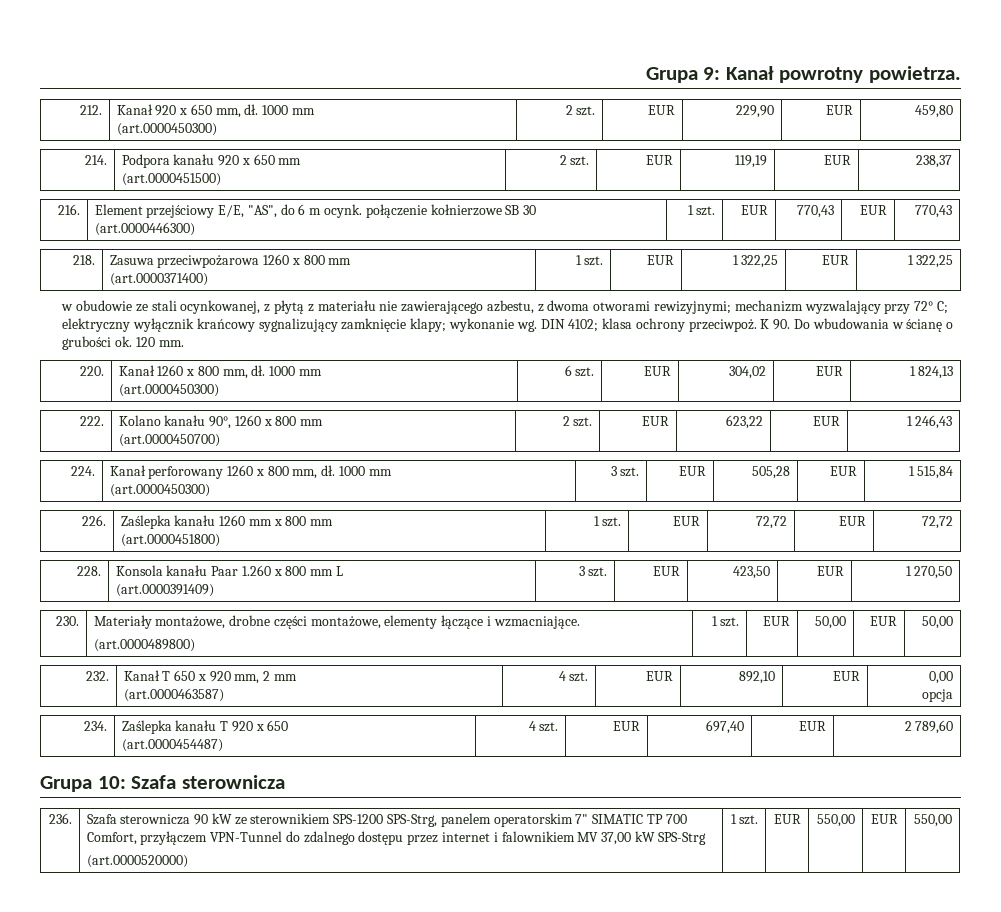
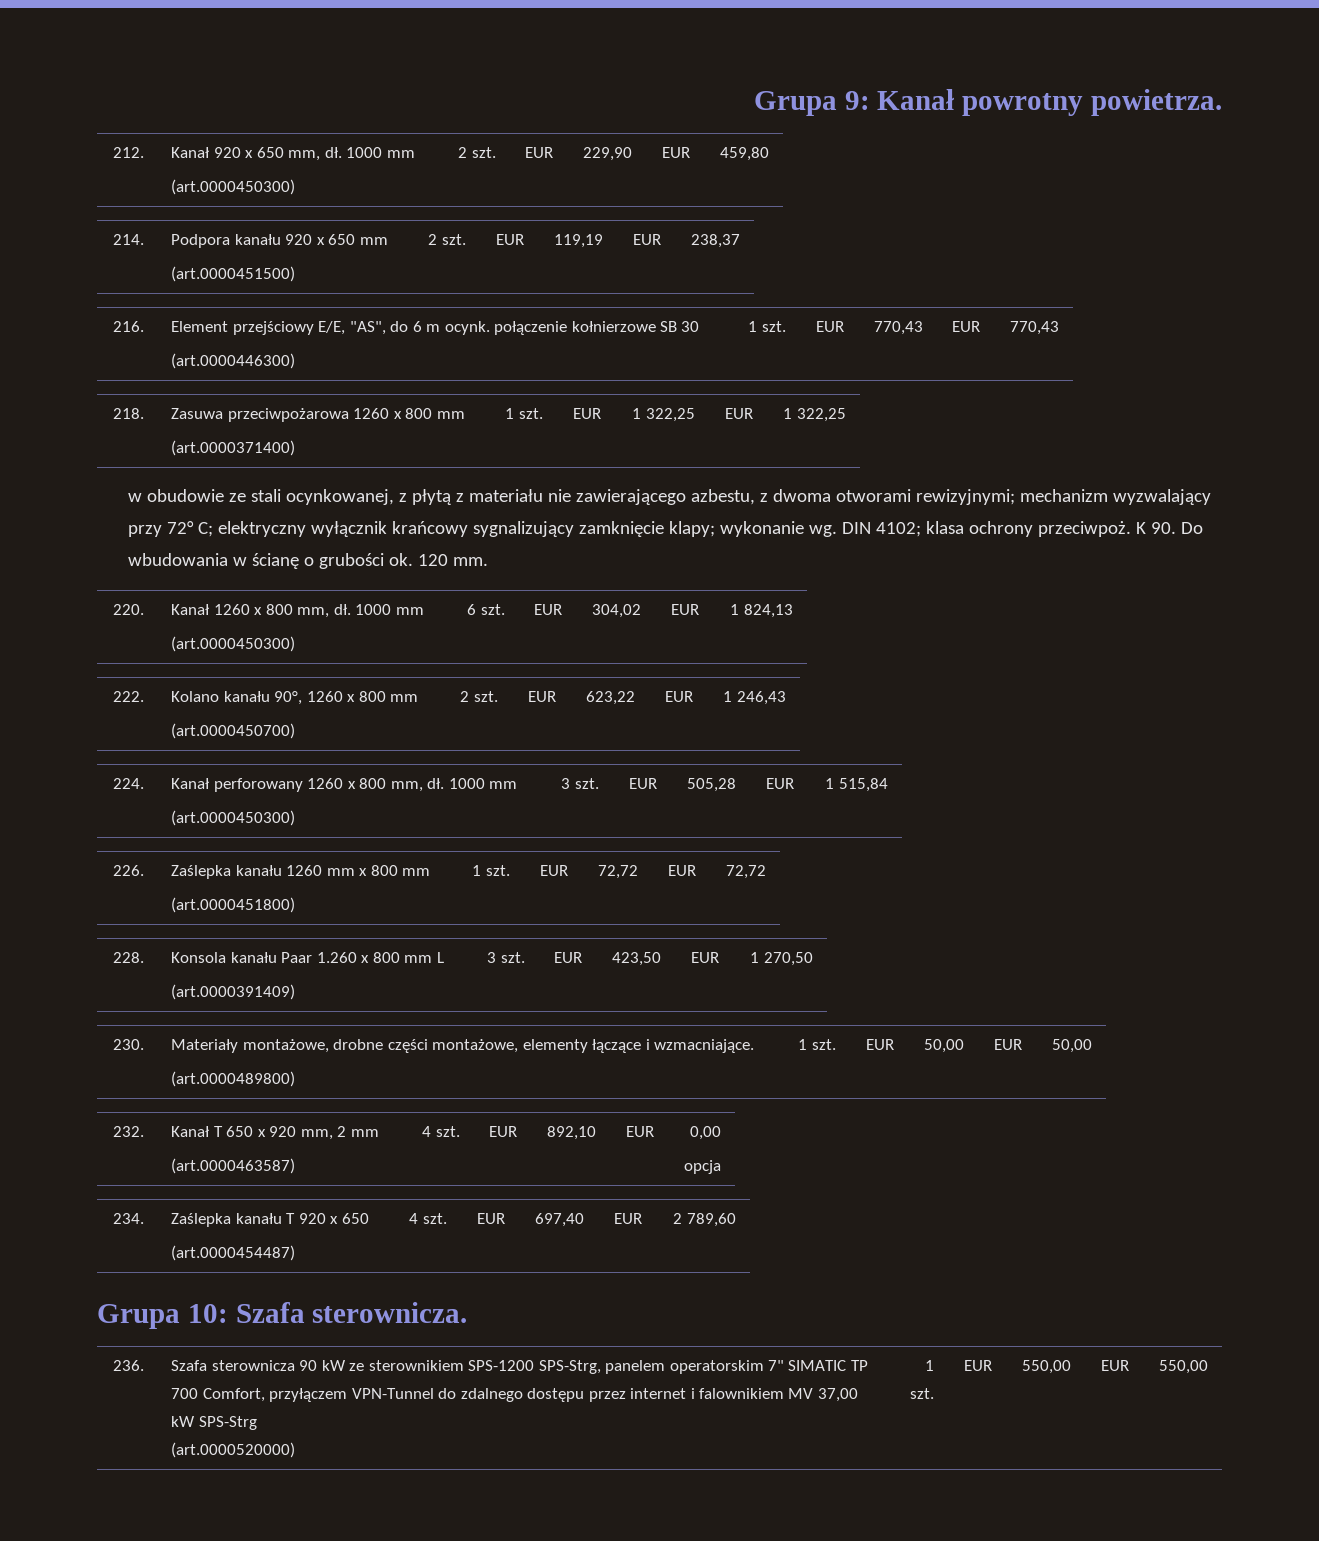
[181,775,285,789] sterownicza -> [312,1302,468,1323] sterownicza.

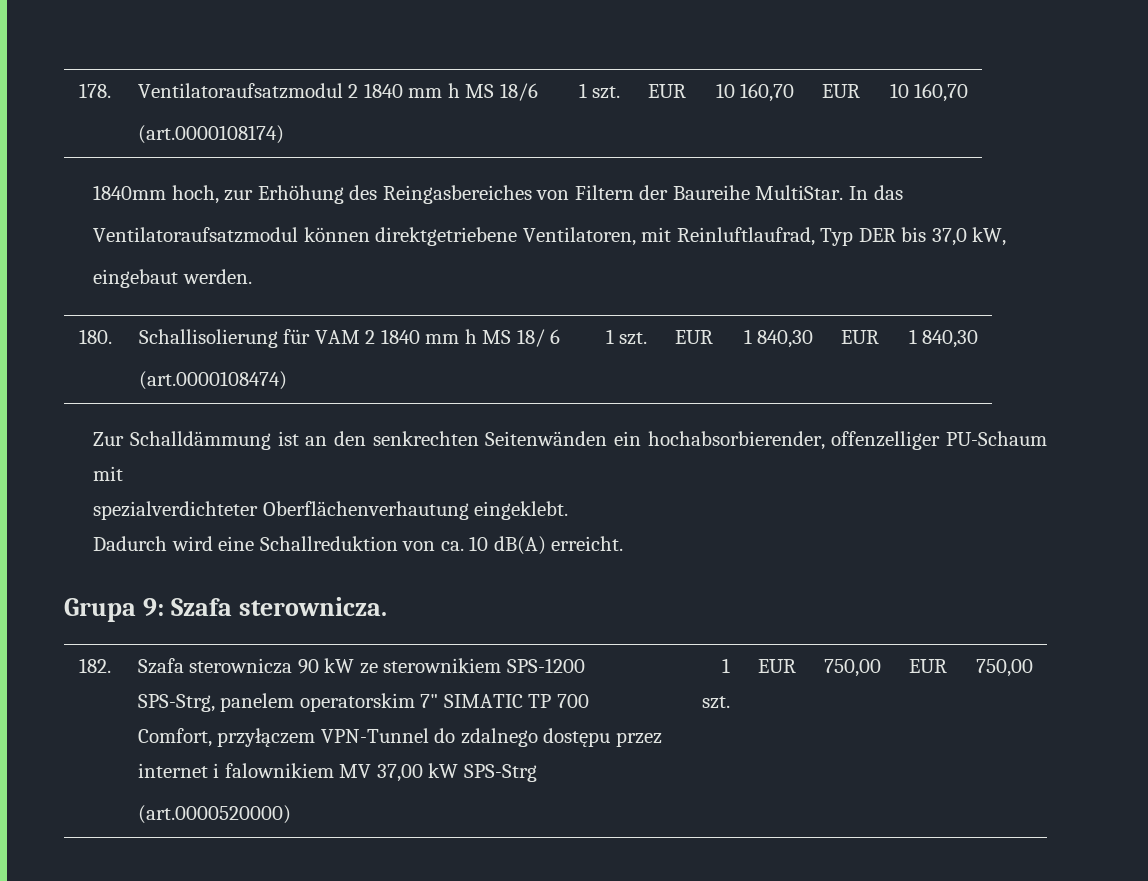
[753,89,1222,116] [112,147,144,158] [171,147,415,161] [171,179,296,195] [458,147,496,158] [524,147,553,158] [582,147,632,161] [661,147,690,158] [719,147,769,161] [112,234,144,245] [171,234,388,248] [171,266,296,282] [428,234,466,245] [495,234,524,245] [553,234,603,248] [632,234,661,245] [690,234,740,248] [112,321,144,332] [171,321,700,335] [171,353,296,369] [748,321,786,332] [815,321,844,332] [873,321,923,335] [951,321,980,332] [1009,321,1059,335] [112,408,144,419] [171,408,465,422] [171,440,296,456] Grupa 9: Kanał powrotny powietrza. // 212. | Kanał 920 x 650 mm, dł. 1000 mm // (art.0000450300) | 2 szt. | EUR | 229,90 | EUR | 459,80 // 214. | Podpora kanału 920 x 650 mm // (art.0000451500) | 2 szt. | EUR | 119,19 | EUR | 238,37 // 216. | Element przejściowy E/E, "AS", do 6 m ocynk. połączenie kołnierzowe SB 30 // (art.0000446300) | 1 szt. | EUR | 770,43 | EUR | 770,43 // 218. | Zasuwa przeciwpożarowa 1260 x 800 mm // (art.0000371400) -> [79,83,112,98] [137,83,538,101] [137,125,284,144] [578,83,621,99] [648,84,687,98] [715,83,795,102] [822,84,861,98] [889,83,969,102] [93,185,903,204] [93,227,1007,246] [93,269,252,288] [79,329,113,344] [138,329,561,348] [138,371,287,390] 178. | Ventilatoraufsatzmodul 2 1840 mm h MS 18/6 // (art.0000108174) | 1 szt. | EUR | 10 160,70 | EUR | 10 160,70 // 1840mm hoch, zur Erhöhung des Reingasbereiches von Filtern der Baureihe MultiStar. In das // Ventilatoraufsatzmodul können direktgetriebene Ventilatoren, mit Reinluftlaufrad, Typ DER bis 37,0 kW, // eingebaut werden. // 180. | Schallisolierung für VAM 2 1840 mm h MS 18/ 6 // (art.0000108474)
[645,408,695,422] [724,408,753,419] [783,408,846,422] [127,489,1211,505] [127,521,1203,537] [127,553,488,569] [112,604,144,615] [171,604,424,618] [171,636,296,652] [467,604,505,615] [533,604,562,615] [591,604,641,618] [670,604,699,615] [730,604,793,618] [112,691,144,702] [171,691,419,705] [171,723,296,739] [460,691,498,702] [527,691,556,702] [585,691,635,705] [664,691,693,702] [723,691,786,705] [112,778,144,789] [171,778,518,792] [171,810,296,826] [561,778,599,789] [628,778,657,789] [686,778,736,792] [765,778,794,789] [825,778,888,792] [112,865,144,876] [171,865,431,879] [171,897,296,913] [472,865,510,876] [539,865,568,876] [597,865,638,879] [667,865,696,876] [725,865,766,879] [112,952,144,963] [171,952,444,963] [171,984,296,1000] [487,952,525,963] [553,952,582,963] [611,952,661,966] [690,952,719,963] [750,952,813,966] [112,1039,144,1050] [171,1039,755,1053] [171,1071,296,1087] [798,1039,836,1050] [865,1039,894,1050] [923,1039,964,1053] [993,1039,1022,1050] [1051,1039,1092,1053] [112,1126,144,1137] [171,1126,379,1140] [171,1158,296,1174] [422,1126,460,1137] [488,1126,517,1137] [546,1126,596,1140] [625,1126,654,1137] [689,1126,721,1140] [683,1160,721,1174] [112,1213,144,1224] [171,1213,369,1227] [171,1245,296,1261] [409,1213,447,1224] [476,1213,505,1224] [534,1213,584,1227] [613,1213,642,1224] [673,1213,736,1227] [97,1304,228,1329] 322,25 | EUR | 1 322,25 // w obudowie ze stali ocynkowanej, z płytą z materiału nie zawierającego azbestu, z dwoma otworami rewizyjnymi; mechanizm wyzwalający przy 72° C; elektryczny wyłącznik krańcowy sygnalizujący zamknięcie klapy; wykonanie wg. DIN 4102; klasa ochrony przeciwpoż. K 90. Do wbudowania w ścianę o grubości ok. 120 mm. // 220. | Kanał 1260 x 800 mm, dł. 1000 mm // (art.0000450300) | 6 szt. | EUR | 304,02 | EUR | 1 824,13 // 222. | Kolano kanału 90°, 1260 x 800 mm // (art.0000450700) | 2 szt. | EUR | 623,22 | EUR | 1 246,43 // 224. | Kanał perforowany 1260 x 800 mm, dł. 1000 mm // (art.0000450300) | 3 szt. | EUR | 505,28 | EUR | 1 515,84 // 226. | Zaślepka kanału 1260 mm x 800 mm // (art.0000451800) | 1 szt. | EUR | 72,72 | EUR | 72,72 // 228. | Konsola kanału Paar 1.260 x 800 mm L // (art.0000391409) | 3 szt. | EUR | 423,50 | EUR | 1 270,50 // 230. | Materiały montażowe, drobne części montażowe, elementy łączące i wzmacniające. // (art.0000489800) | 1 szt. | EUR | 50,00 | EUR | 50,00 // 232. | Kanał T 650 x 920 mm, 2 mm // (art.0000463587) | 4 szt. | EUR | 892,10 | EUR | 0,00 // opcja // 234. | Zaślepka kanału T 920 x 650 // (art.0000454487) | 4 szt. | EUR | 697,40 | EUR | 2 789,60 // Grupa 10: -> [757,330,814,348] [841,330,880,344] [908,329,979,348] [93,431,1047,450] [93,466,124,481] [93,501,569,520] [93,536,624,555] [64,598,165,622] 840,30 | EUR | 1 840,30 // Zur Schalldämmung ist an den senkrechten Seitenwänden ein hochabsorbierender, offenzelliger PU-Schaum mit // spezialverdichteter Oberflächenverhautung eingeklebt. // Dadurch wird eine Schallreduktion von ca. 10 dB(A) erreicht. // Grupa 9:
[112,1360,144,1371] 236. -> [79,658,112,673] 182.
[1021,1360,1071,1374] [1100,1360,1129,1371] [1158,1360,1208,1374] 550,00 | EUR | 550,00 -> [824,659,882,677] [909,659,948,673] [976,659,1034,677] 750,00 | EUR | 750,00

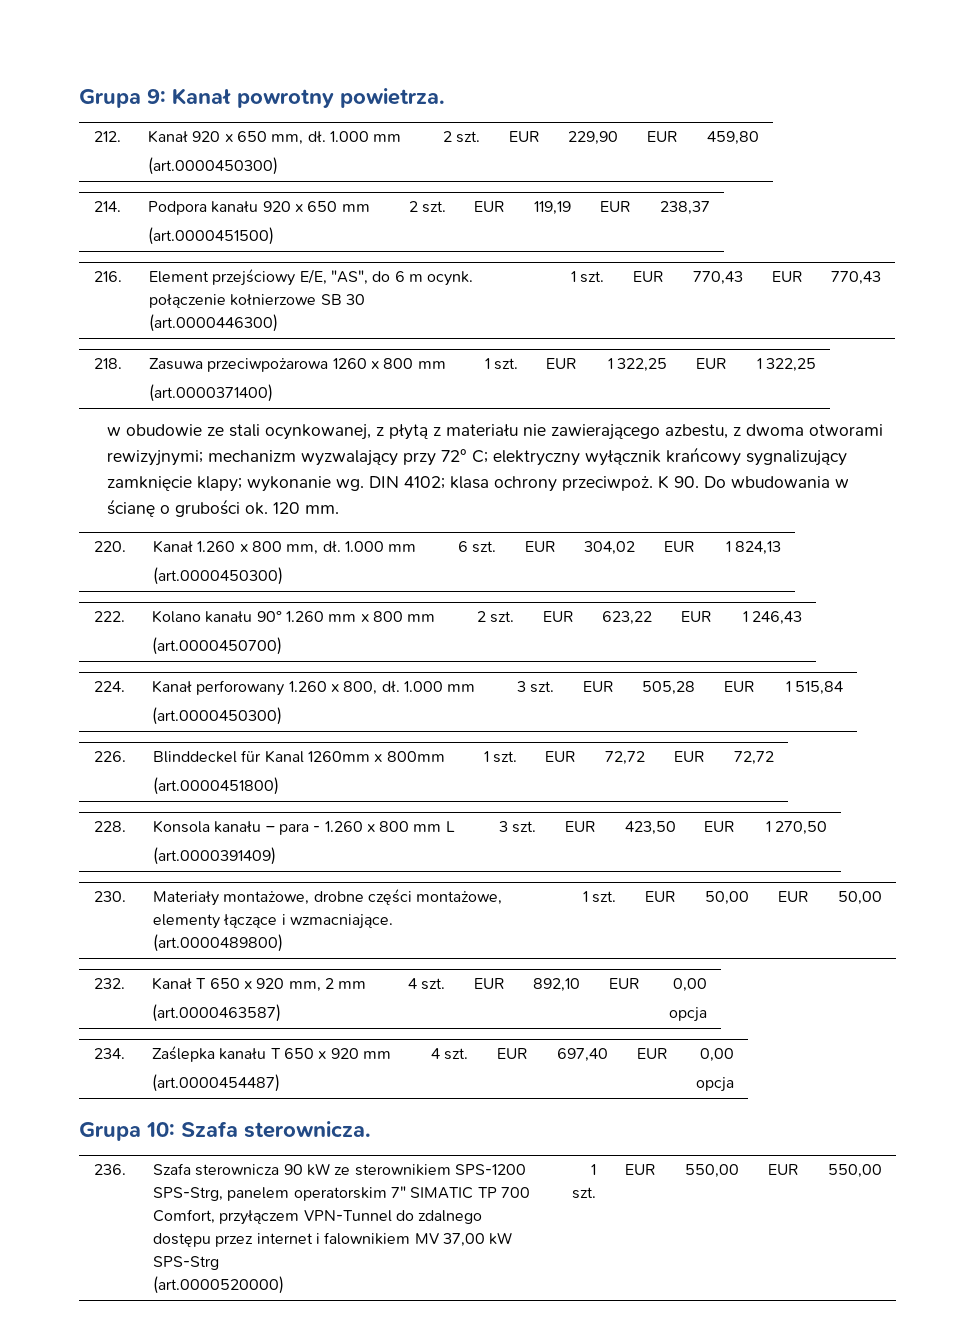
[79,83,112,98] [137,83,538,101] [137,125,284,144] [578,83,621,99] [648,84,687,98] [715,83,795,102] [822,84,861,98] [889,83,969,102] [93,185,903,204] [93,227,1007,246] [93,269,252,288] [79,329,113,344] [138,329,561,348] [138,371,287,390] 178. | Ventilatoraufsatzmodul 2 1840 mm h MS 18/6 // (art.0000108174) | 1 szt. | EUR | 10 160,70 | EUR | 10 160,70 // 1840mm hoch, zur Erhöhung des Reingasbereiches von Filtern der Baureihe MultiStar. In das // Ventilatoraufsatzmodul können direktgetriebene Ventilatoren, mit Reinluftlaufrad, Typ DER bis 37,0 kW, // eingebaut werden. // 180. | Schallisolierung für VAM 2 1840 mm h MS 18/ 6 // (art.0000108474) -> [79,88,445,108] [94,131,122,142] [147,130,402,145] [147,157,278,175] [442,131,481,143] [509,131,541,142] [568,131,619,145] [647,131,679,142] [707,131,760,145] [94,201,122,212] [147,201,370,215] [147,227,274,245] [408,201,447,213] [474,201,506,212] [534,201,572,215] [600,201,632,212] [660,201,711,215] [94,271,123,282] [148,269,474,286] [148,294,365,308] [148,314,278,332] [570,271,605,283] [633,271,665,282] [693,271,744,285] [772,271,804,282] [831,271,882,285] [94,358,123,369] [148,358,446,372] [148,384,273,402] Grupa 9: Kanał powrotny powietrza. // 212. | Kanał 920 x 650 mm, dł. 1.000 mm // (art.0000450300) | 2 szt. | EUR | 229,90 | EUR | 459,80 // 214. | Podpora kanału 920 x 650 mm // (art.0000451500) | 2 szt. | EUR | 119,19 | EUR | 238,37 // 216. | Element przejściowy E/E, "AS", do 6 m ocynk. połączenie kołnierzowe SB 30 // (art.0000446300) | 1 szt. | EUR | 770,43 | EUR | 770,43 // 218. | Zasuwa przeciwpożarowa 1260 x 800 mm // (art.0000371400)
[757,330,814,348] [841,330,880,344] [908,329,979,348] [93,431,1047,450] [93,466,124,481] [93,501,569,520] [93,536,624,555] [64,598,165,622] 840,30 | EUR | 1 840,30 // Zur Schalldämmung ist an den senkrechten Seitenwänden ein hochabsorbierender, offenzelliger PU-Schaum mit // spezialverdichteter Oberflächenverhautung eingeklebt. // Dadurch wird eine Schallreduktion von ca. 10 dB(A) erreicht. // Grupa 9: -> [617,358,668,372] [696,358,728,369] [756,358,817,372] [106,424,883,440] [106,447,847,466] [106,475,849,492] [106,499,339,517] [94,541,127,552] [152,540,417,555] [152,567,283,585] [457,541,497,553] [525,541,557,552] [584,541,636,555] [664,541,696,552] [725,541,782,555] [94,611,126,622] [151,610,436,623] [151,637,282,655] [476,611,515,623] [543,611,575,622] [602,611,653,625] [681,611,713,622] [742,611,803,625] [94,681,126,692] [151,680,476,696] [151,707,282,725] [516,681,555,693] [583,681,615,692] [642,681,696,695] [724,681,756,692] [785,681,844,695] [94,751,127,762] [152,750,445,763] [152,777,279,795] [483,751,518,763] [545,751,577,762] [605,751,646,765] [674,751,706,762] [734,751,775,765] [94,821,127,832] [152,820,455,835] [152,847,276,865] [498,821,537,833] [565,821,597,832] [625,821,677,835] [704,821,736,832] [765,821,828,835] [94,891,127,902] [152,889,503,906] [152,914,393,929] [152,934,283,952] [582,891,617,903] [645,891,677,902] [705,891,750,905] [778,891,810,902] [838,891,883,905] [94,978,126,989] [151,977,367,992] [151,1004,281,1022] [407,978,446,990] [474,978,506,989] [533,978,581,992] [609,978,641,989] [673,978,708,992] [669,1007,708,1022] [94,1048,126,1059] [151,1046,391,1062] [151,1074,280,1092] [430,1048,469,1060] [497,1048,529,1059] [557,1048,609,1062] [637,1048,669,1059] [700,1048,735,1062] [696,1077,735,1092] [79,1122,175,1141] 322,25 | EUR | 1 322,25 // w obudowie ze stali ocynkowanej, z płytą z materiału nie zawierającego azbestu, z dwoma otworami rewizyjnymi; mechanizm wyzwalający przy 72° C; elektryczny wyłącznik krańcowy sygnalizujący zamknięcie klapy; wykonanie wg. DIN 4102; klasa ochrony przeciwpoż. K 90. Do wbudowania w ścianę o grubości ok. 120 mm. // 220. | Kanał 1.260 x 800 mm, dł. 1.000 mm // (art.0000450300) | 6 szt. | EUR | 304,02 | EUR | 1 824,13 // 222. | Kolano kanału 90° 1.260 mm x 800 mm // (art.0000450700) | 2 szt. | EUR | 623,22 | EUR | 1 246,43 // 224. | Kanał perforowany 1.260 x 800, dł. 1.000 mm // (art.0000450300) | 3 szt. | EUR | 505,28 | EUR | 1 515,84 // 226. | Blinddeckel für Kanal 1260mm x 800mm // (art.0000451800) | 1 szt. | EUR | 72,72 | EUR | 72,72 // 228. | Konsola kanału – para - 1.260 x 800 mm L // (art.0000391409) | 3 szt. | EUR | 423,50 | EUR | 1 270,50 // 230. | Materiały montażowe, drobne części montażowe, elementy łączące i wzmacniające. // (art.0000489800) | 1 szt. | EUR | 50,00 | EUR | 50,00 // 232. | Kanał T 650 x 920 mm, 2 mm // (art.0000463587) | 4 szt. | EUR | 892,10 | EUR | 0,00 // opcja // 234. | Zaślepka kanału T 650 x 920 mm // (art.0000454487) | 4 szt. | EUR | 697,40 | EUR | 0,00 // opcja // Grupa 10:
[79,658,112,673] 182. -> [94,1164,127,1175] 236.
[824,659,882,677] [909,659,948,673] [976,659,1034,677] 750,00 | EUR | 750,00 -> [685,1164,740,1178] [768,1164,800,1175] [828,1164,883,1178] 550,00 | EUR | 550,00

